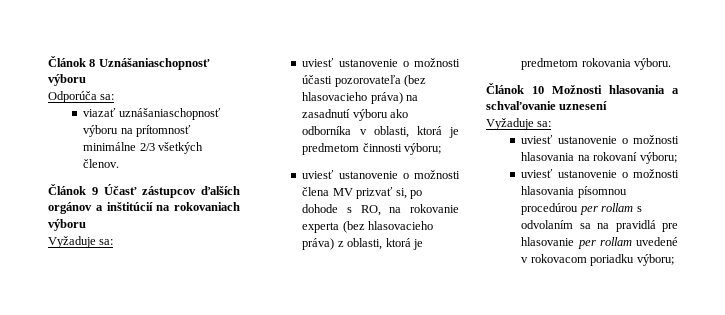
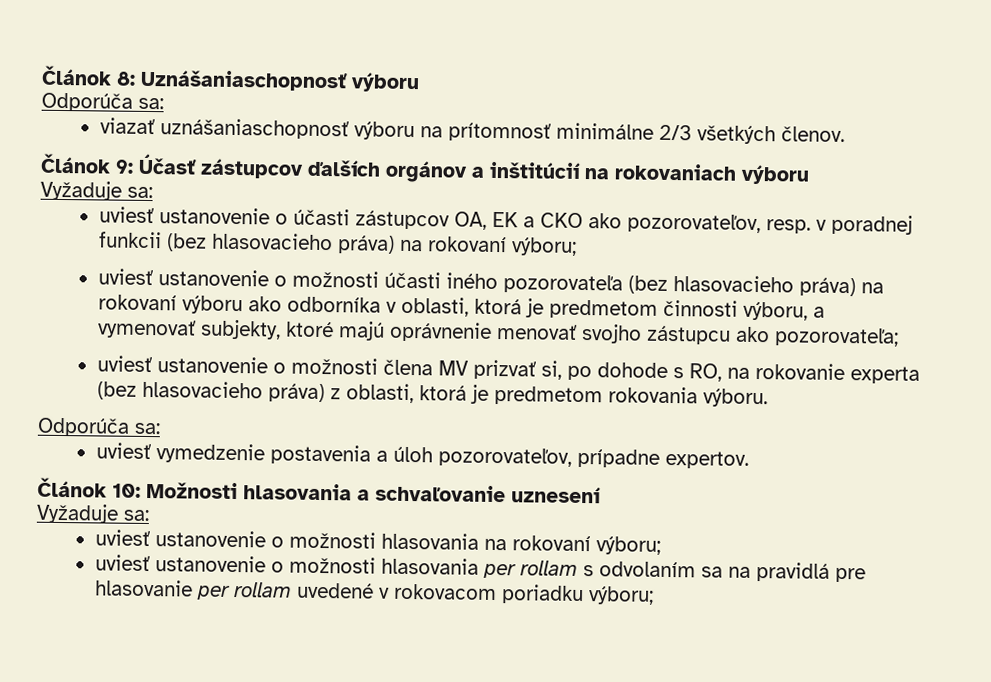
[48,56,96,67] Článok 8 -> [41,65,136,86] Článok 8:
[91,187,98,195] 9 -> [115,159,134,174] 9:
(114, 242) none -> [98,206,913,235] [98,231,577,256] // uviesť ustanovenie o účasti zástupcov OA, EK a CKO ako pozorovateľov, resp. v poradnej funkcii (bez hlasovacieho práva) na rokovaní výboru;
(333, 79) none -> [445,272,498,290] iného
[302,109,351,118] zasadnutí -> [97,294,177,311] rokovaní
[404,143,442,155] výboru; -> [742,301,825,321] [97,319,899,347] výboru, a vymenovať subjekty, ktoré majú oprávnenie menovať svojho zástupcu ako pozorovateľa;
[486,83,544,94] // Článok 10 -> [37,417,161,437] [95,442,749,469] [37,477,141,498] // Odporúča sa: // uviesť vymedzenie postavenia a úloh pozorovateľov, prípadne expertov. // Článok 10:
[577,186,627,198] [521,203,579,215] písomnou procedúrou -> (479, 566) none

